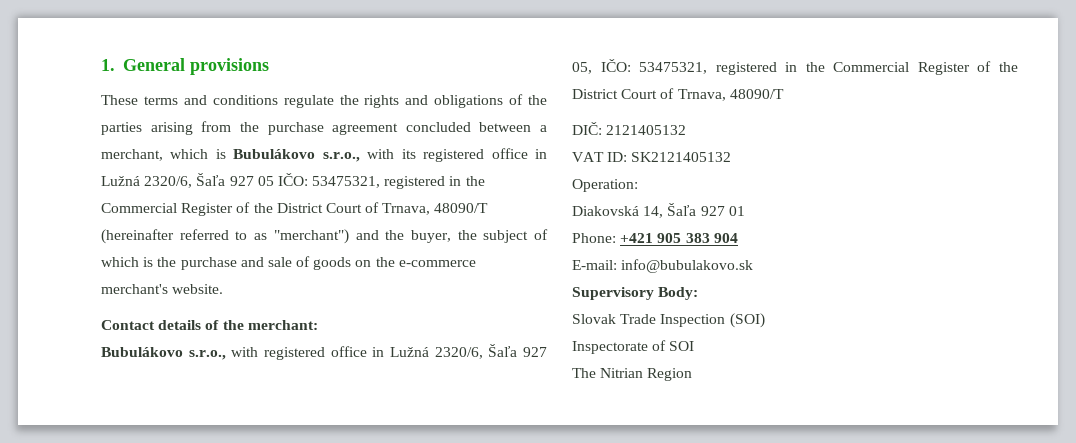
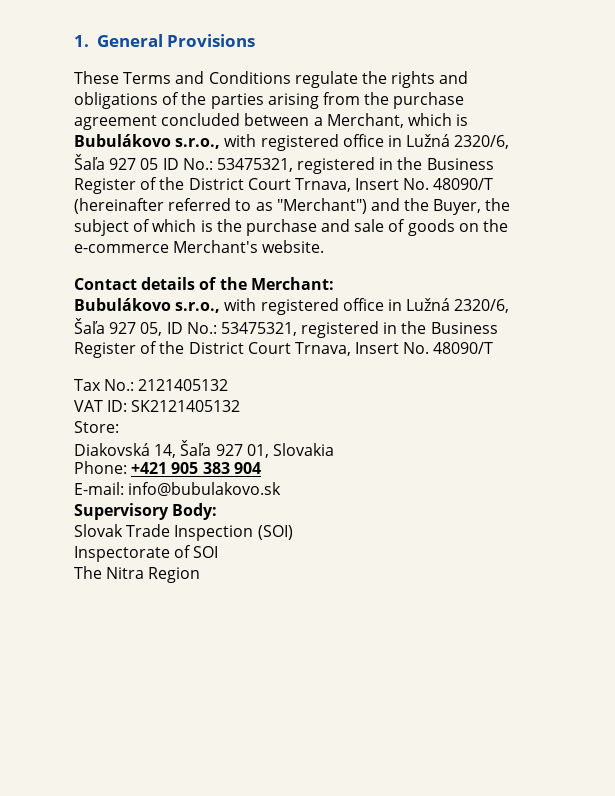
[189,58,269,75] provisions -> [167,34,256,47] Provisions
[143,95,278,105] terms and conditions -> [123,71,291,84] Terms and Conditions
[101,149,163,161] merchant, -> [326,113,404,128] Merchant,
[401,149,416,159] its -> (257, 140) none
[277,173,485,189] [101,202,431,216] IČO: 53475321, registered in the Commercial Register of the District Court of Trnava, -> [162,157,494,174] [74,177,430,194] ID No.: 53475321, registered in the Business Register of the District Court Trnava, Insert No.
[273,229,349,244] "merchant") -> [276,198,367,214] "Merchant")
[410,230,451,243] buyer, -> [433,199,482,215] Buyer,
[101,284,168,294] merchant's -> [173,240,259,253] Merchant's
[247,320,318,330] merchant: -> [250,277,334,290] Merchant:
[600,59,1018,75] [572,88,726,101] IČO: 53475321, registered in the Commercial Register of the District Court of Trnava, -> [166,321,498,338] [74,341,430,358] ID No.: 53475321, registered in the Business Register of the District Court Trnava, Insert No.
[572,122,602,135] DIČ: -> [74,379,135,391] Tax No.:
[572,179,638,192] Operation: -> [74,421,119,433] Store:
[728,206,745,216] 01 -> [246,443,334,458] 01, Slovakia
[600,368,644,378] Nitrian -> [106,567,145,579] Nitra

